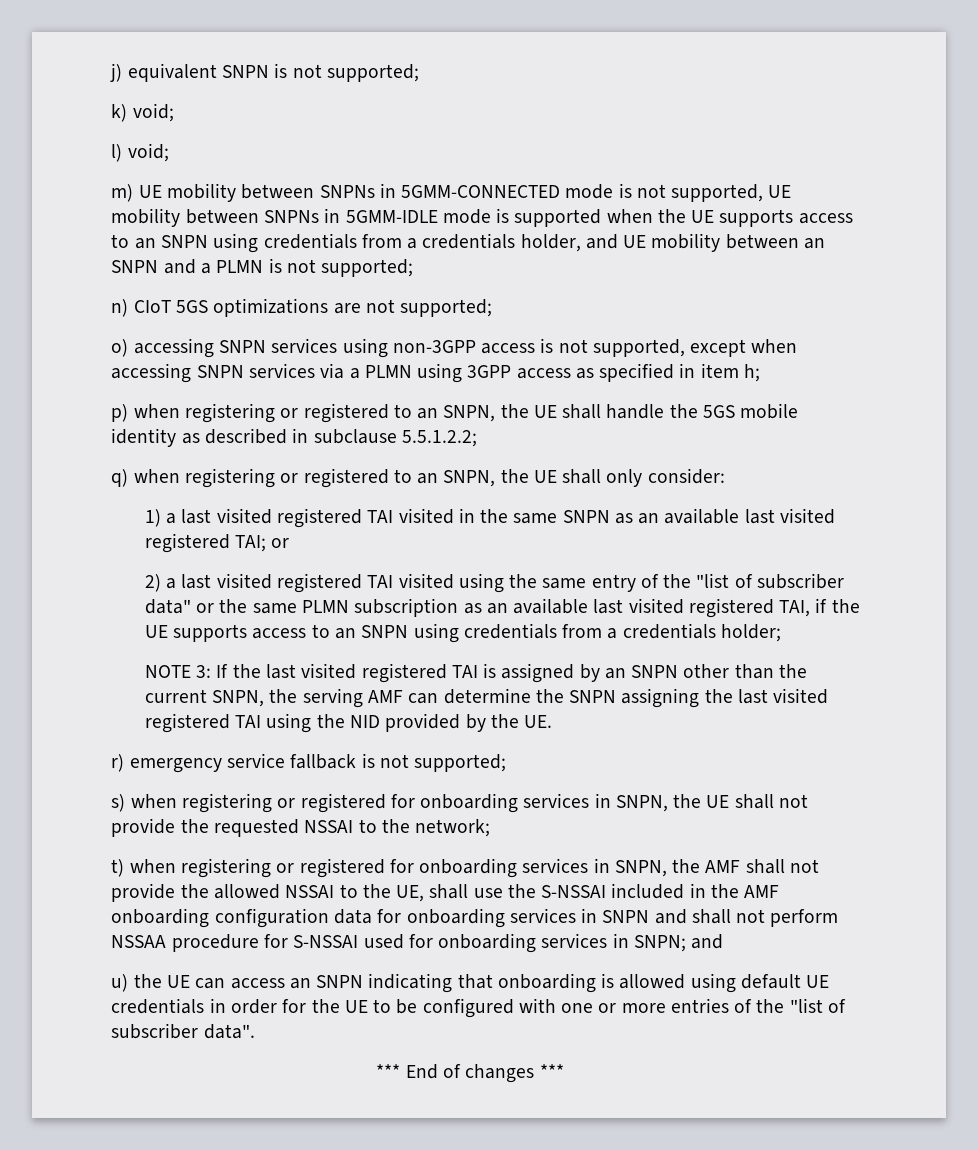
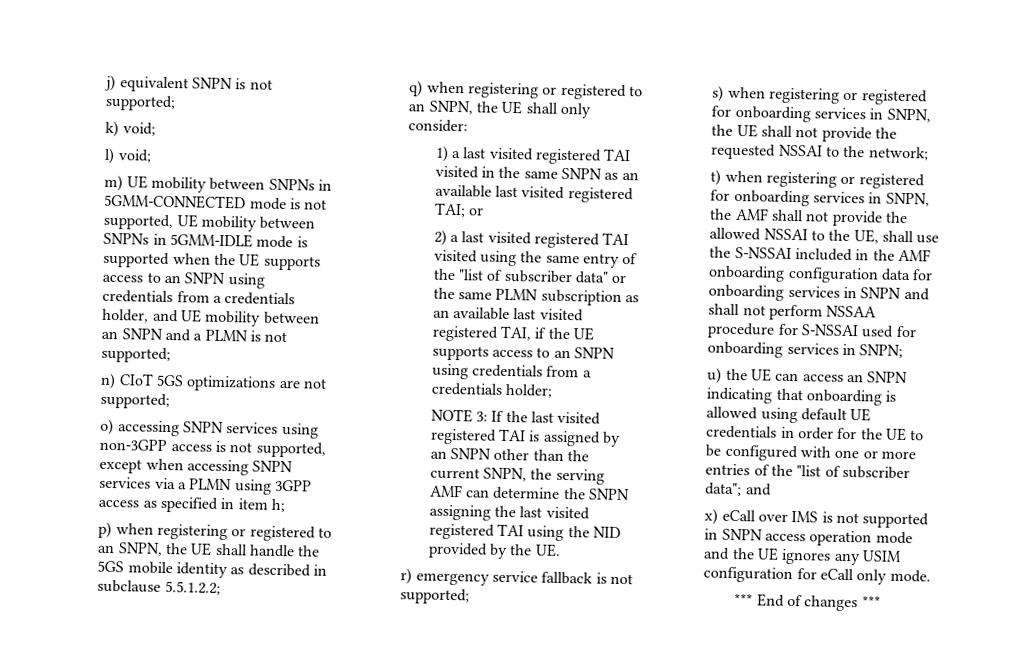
[691,934,724,949] and -> (904, 351) none
[203,1024,255,1039] data". -> [705,482,772,497] [704,508,930,529] [704,528,913,547] [703,547,902,566] [703,566,931,585] data"; and // x) eCall over IMS is not supported in SNPN access operation mode and the UE ignores any USIM configuration for eCall only mode.

